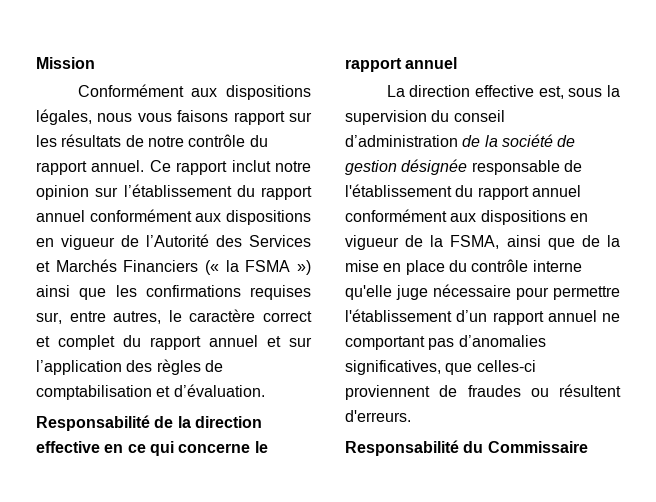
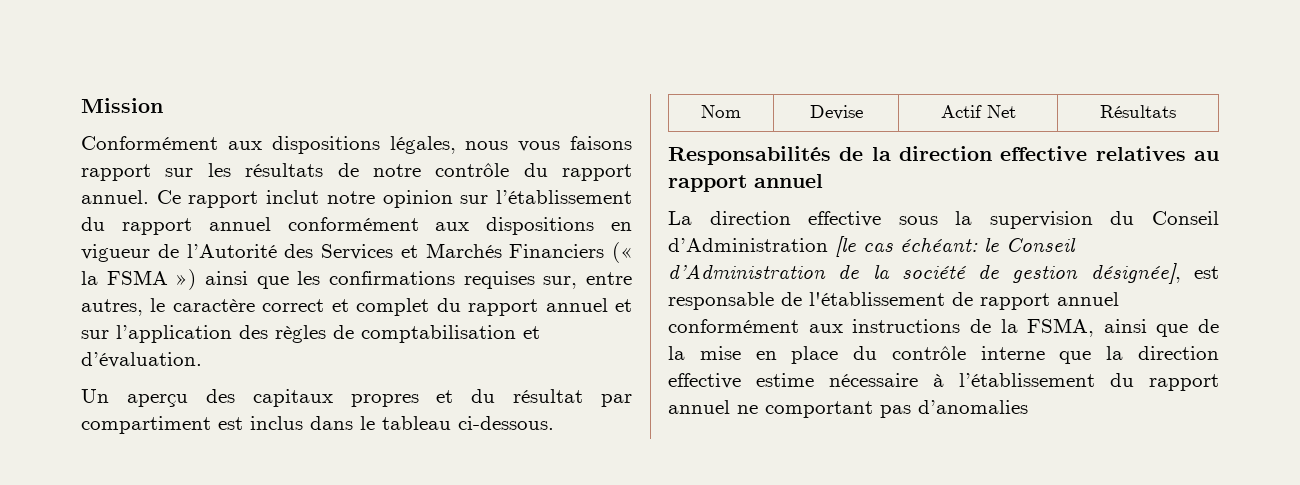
[36,415,262,431] [36,441,268,456] Responsabilité de la direction effective en ce qui concerne le -> [81,389,632,407] [81,416,554,434] [701,105,741,118] [809,105,863,120] [940,105,1016,118] [1100,105,1176,118] [668,146,1219,165] Un aperçu des capitaux propres et du résultat par compartiment est inclus dans le tableau ci-dessous. // Nom | Devise | Actif Net | Résultats // Responsabilités de la direction effective relatives au
[538,86,564,99] est, -> (882, 219) none
[453,110,505,122] [345,135,458,147] conseil d’administration -> [1152,211,1219,225] [668,236,1076,258] [668,264,826,279] Conseil d’Administration [le cas échéant: le Conseil d’Administration
[401,159,468,175] désignée -> [1090,263,1219,284] désignée], est
[455,185,581,200] [345,209,588,225] [345,235,399,250] du rapport annuel conformément aux dispositions en vigueur -> [952,292,1119,310] [668,319,961,333] de rapport annuel conformément aux instructions
[345,284,620,300] [345,309,488,322] qu'elle juge nécessaire pour permettre l'établissement d’un -> [1059,346,1219,364] [668,373,1134,389] que la direction effective estime nécessaire à l’établissement du
[345,360,536,375] [345,384,621,400] [345,410,411,422] [345,440,588,456] significatives, que celles-ci proviennent de fraudes ou résultent d'erreurs. // Responsabilité du Commissaire -> (1028, 407) none

